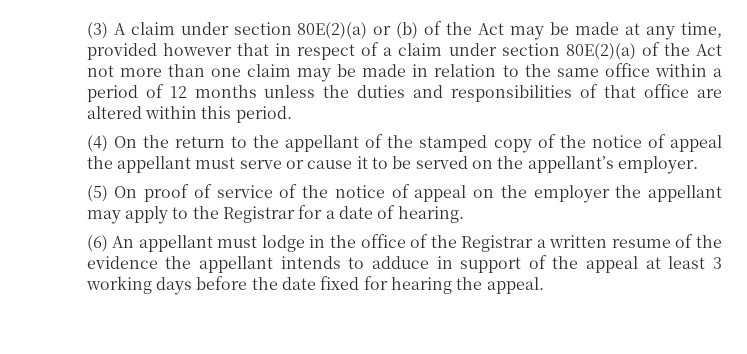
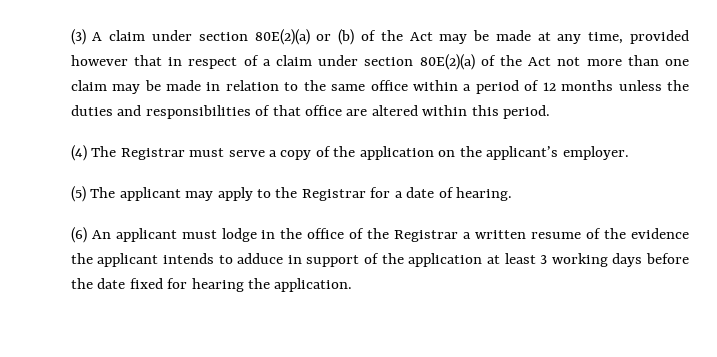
[113,134,723,153] [86,156,614,173] On the return to the appellant of the stamped copy of the notice of appeal the appellant must serve or cause it to be served on the appellant’s -> [91,146,559,160] The Registrar must serve a copy of the application on the applicant’s
[114,184,722,203] On proof of service of the notice of appeal on the employer the appellant -> [90,187,181,201] The applicant
[138,235,213,252] appellant -> [115,228,177,242] applicant
[198,256,273,273] appellant -> [97,253,159,267] applicant
[586,256,639,273] appeal -> [408,253,483,267] application
[486,277,544,294] appeal. -> [274,278,353,292] application.

